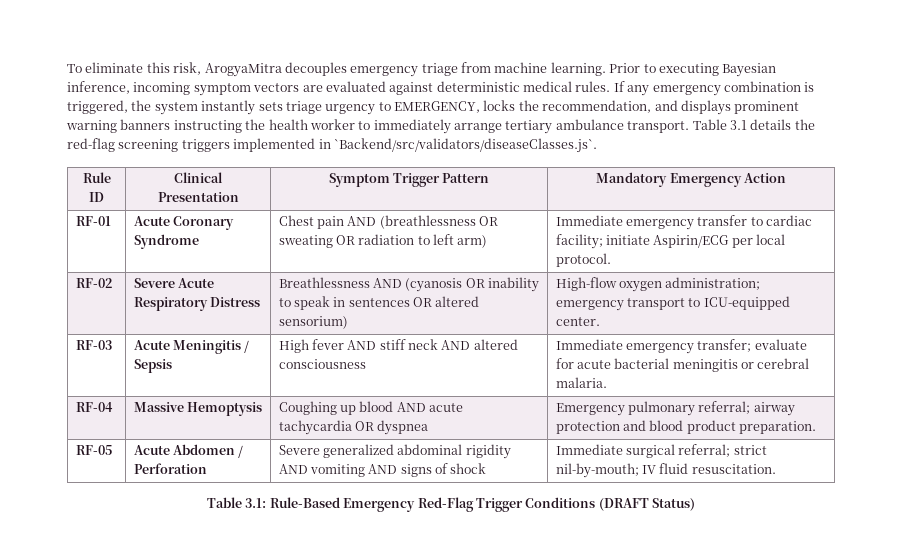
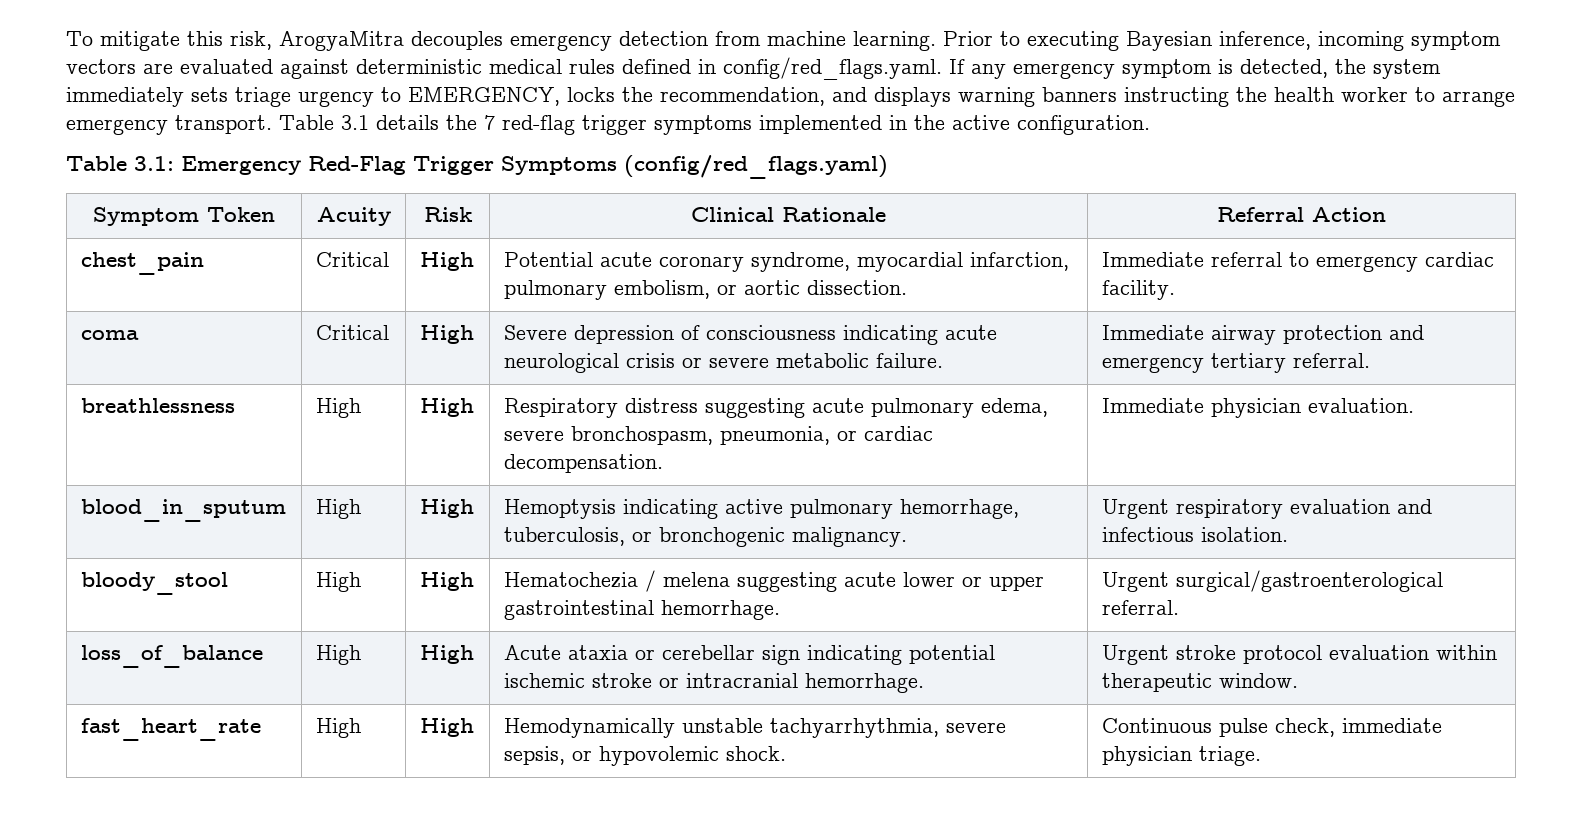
[85,62,144,73] eliminate -> [100,31,180,51] mitigate
[421,63,458,76] triage -> [619,31,708,46] detection
[575,81,815,96] [67,100,128,114] rules. If any emergency combination is triggered, -> [569,57,1328,80] rules defined in config/red_flags.yaml. If any emergency symptom is detected,
[201,100,256,115] instantly -> [66,87,184,107] immediately
[734,101,800,114] prominent -> (951, 97) none
[373,119,624,134] immediately arrange tertiary ambulance -> [1442,91,1515,107] [66,119,168,135] arrange emergency
[67,138,597,153] [82,172,111,183] [89,192,104,202] [174,172,223,183] [157,192,239,202] [328,173,490,187] [596,172,786,187] [75,216,111,226] [133,216,234,230] [133,234,199,249] [278,215,499,229] [278,234,488,248] [555,215,813,230] [555,234,786,249] [555,253,611,267] [75,278,112,288] [133,278,214,288] [133,297,260,311] [278,277,540,292] [278,296,480,310] [278,316,348,329] [555,277,761,292] [555,296,790,311] [555,317,600,326] [75,340,112,350] [133,340,250,354] [133,359,172,373] [278,339,518,353] [278,359,366,369] [555,339,807,354] [555,358,810,372] [555,377,607,388] [75,402,113,412] [133,402,262,416] [278,401,464,415] [278,420,429,435] [555,401,795,416] [555,420,817,434] [75,445,112,455] [133,444,244,458] [133,463,207,474] [278,444,511,459] [278,463,487,477] [555,444,767,458] [555,463,776,478] [207,497,695,512] red-flag screening triggers implemented in `Backend/src/validators/diseaseClasses.js`. // Rule ID | Clinical Presentation | Symptom Trigger Pattern | Mandatory Emergency Action // RF-01 | Acute Coronary Syndrome | Chest pain AND (breathlessness OR sweating OR radiation to left arm) | Immediate emergency transfer to cardiac facility; initiate Aspirin/ECG per local protocol. // RF-02 | Severe Acute Respiratory Distress | Breathlessness AND (cyanosis OR inability to speak in sentences OR altered sensorium) | High-flow oxygen administration; emergency transport to ICU-equipped center. // RF-03 | Acute Meningitis / Sepsis | High fever AND stiff neck AND altered consciousness | Immediate emergency transfer; evaluate for acute bacterial meningitis or cerebral malaria. // RF-04 | Massive Hemoptysis | Coughing up blood AND acute tachycardia OR dyspnea | Emergency pulmonary referral; airway protection and blood product preparation. // RF-05 | Acute Abdomen / Perforation | Severe generalized abdominal rigidity AND vomiting AND signs of shock | Immediate surgical referral; strict nil-by-mouth; IV fluid resuscitation. // Table 3.1: Rule-Based Emergency Red-Flag Trigger Conditions (DRAFT Status) -> [484,115,1150,135] [66,155,888,179] [93,207,275,226] [316,207,391,226] [423,207,473,222] [691,207,887,222] [1217,207,1386,222] [80,252,204,275] [315,252,389,267] [419,252,474,271] [503,252,1069,272] [503,280,907,300] [1101,252,1494,272] [1101,280,1175,300] [80,330,139,340] [315,325,389,340] [419,325,474,344] [503,325,997,345] [503,353,943,373] [1101,325,1424,345] [1101,353,1370,373] [80,398,235,413] [315,398,361,418] [419,398,474,417] [503,398,1048,418] [503,426,933,445] [503,454,663,473] [1101,398,1414,418] [80,499,286,522] [315,499,361,519] [419,499,474,518] [503,499,1019,519] [503,527,907,547] [1101,499,1432,519] [1101,527,1288,542] [80,572,228,595] [315,572,361,592] [419,572,474,591] [503,570,1044,592] [503,600,780,620] [1101,570,1443,592] [1101,600,1179,615] [80,645,263,668] [315,645,361,665] [419,645,474,664] [503,645,995,665] [503,673,924,693] [1101,645,1497,665] [1101,673,1298,692] [80,718,261,741] [315,718,361,738] [419,718,474,737] [503,718,1006,738] [503,746,786,766] [1101,718,1442,737] [1101,746,1261,766] 7 red-flag trigger symptoms implemented in the active configuration. // Table 3.1: Emergency Red-Flag Trigger Symptoms (config/red_flags.yaml) // Symptom Token | Acuity | Risk | Clinical Rationale | Referral Action // chest_pain | Critical | High | Potential acute coronary syndrome, myocardial infarction, pulmonary embolism, or aortic dissection. | Immediate referral to emergency cardiac facility. // coma | Critical | High | Severe depression of consciousness indicating acute neurological crisis or severe metabolic failure. | Immediate airway protection and emergency tertiary referral. // breathlessness | High | High | Respiratory distress suggesting acute pulmonary edema, severe bronchospasm, pneumonia, or cardiac decompensation. | Immediate physician evaluation. // blood_in_sputum | High | High | Hemoptysis indicating active pulmonary hemorrhage, tuberculosis, or bronchogenic malignancy. | Urgent respiratory evaluation and infectious isolation. // bloody_stool | High | High | Hematochezia / melena suggesting acute lower or upper gastrointestinal hemorrhage. | Urgent surgical/gastroenterological referral. // loss_of_balance | High | High | Acute ataxia or cerebellar sign indicating potential ischemic stroke or intracranial hemorrhage. | Urgent stroke protocol evaluation within therapeutic window. // fast_heart_rate | High | High | Hemodynamically unstable tachyarrhythmia, severe sepsis, or hypovolemic shock. | Continuous pulse check, immediate physician triage.

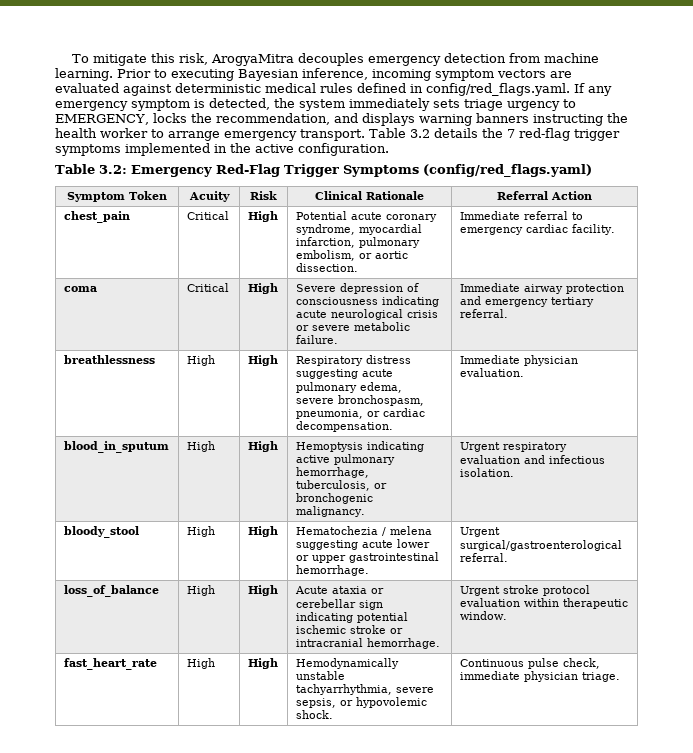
[341,115,369,130] 3.1 -> [410,129,430,138] 3.2
[134,156,174,171] 3.1: -> [98,165,127,174] 3.2:

